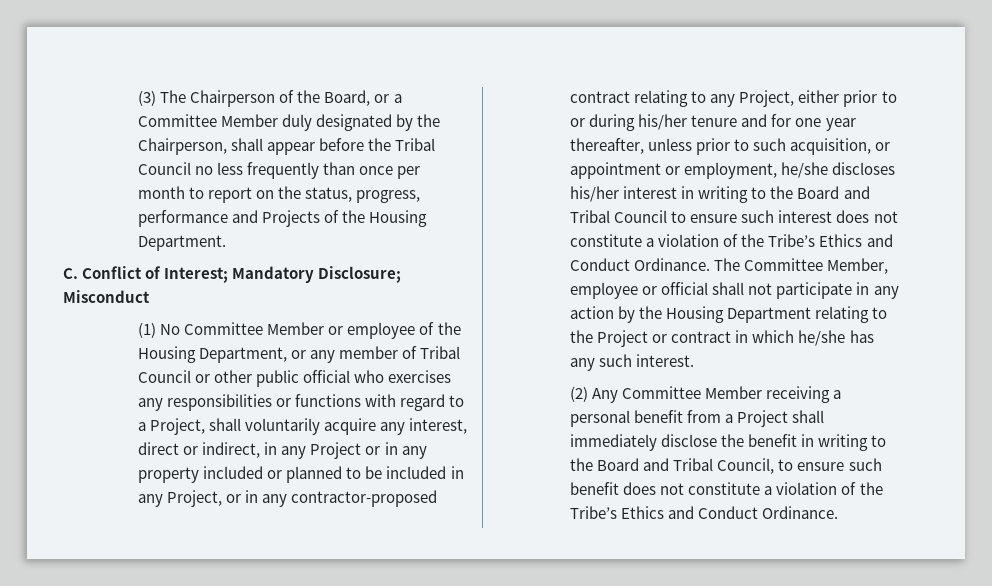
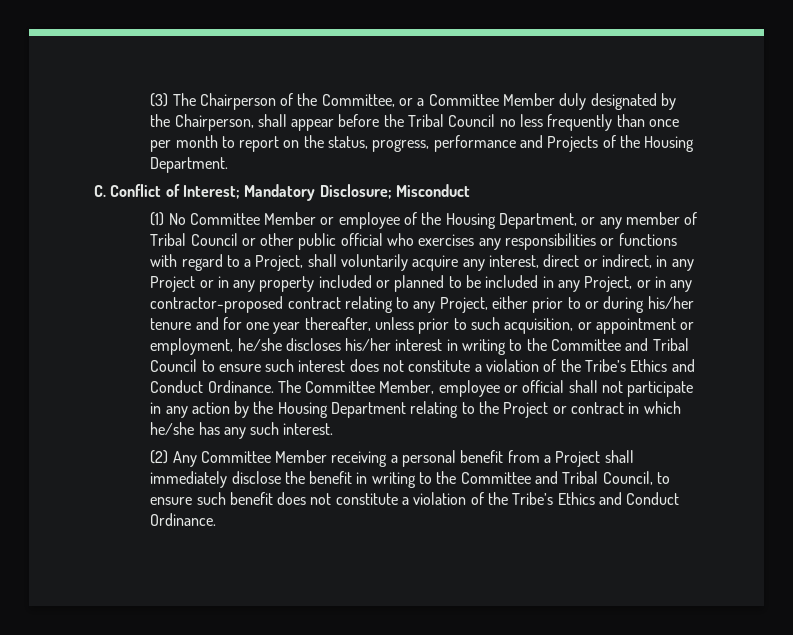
[324,90,371,106] Board, -> [321,94,395,107] Committee,
[797,186,840,199] Board -> [551,339,622,351] Committee
[597,458,640,471] Board -> [460,472,531,484] Committee

